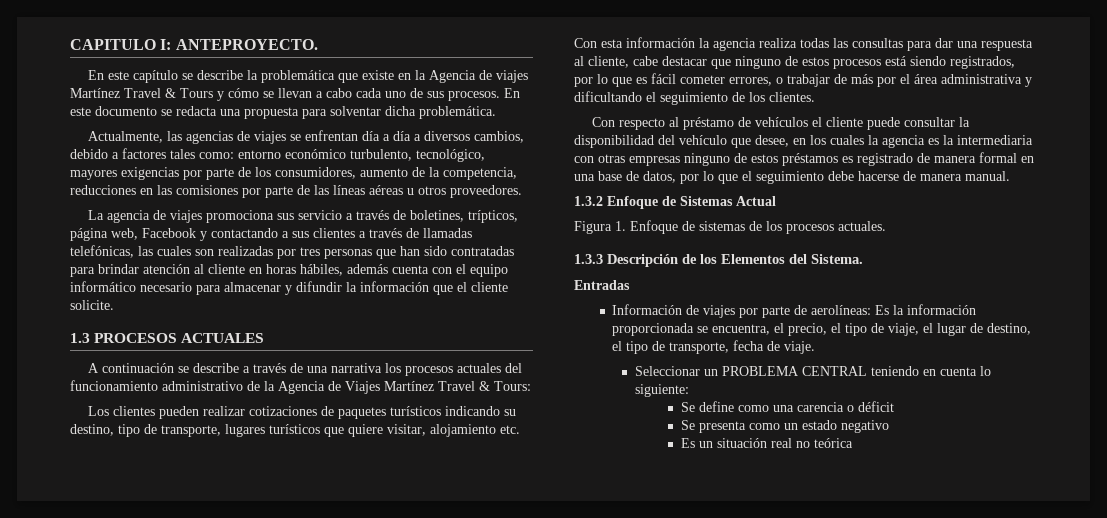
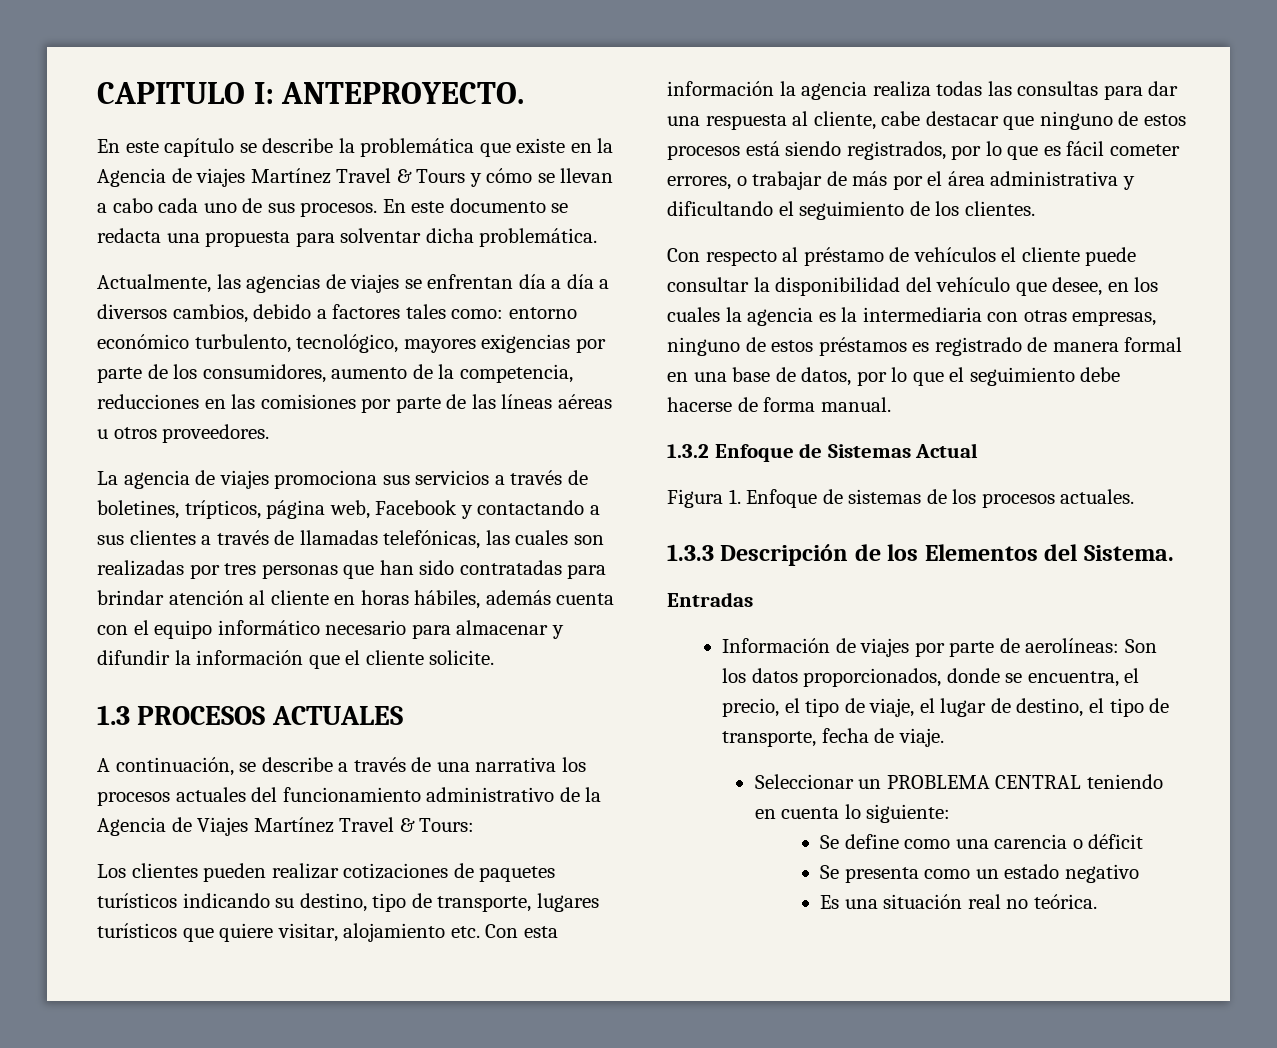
[298,210,343,220] servicio -> [415,470,490,485] servicios
[102,363,175,373] continuación -> [115,757,234,776] continuación,
[629,156,680,166] empresas -> [1072,311,1157,326] empresas,
[920,174,962,181] manera -> [763,397,816,412] forma
[875,304,977,315] [612,323,695,336] Es la información proporcionada -> [1124,639,1157,653] [722,668,1000,687] Son los datos proporcionados, donde
[698,441,713,448] un -> [844,899,878,909] una
[813,438,853,448] teórica -> [1033,894,1097,909] teórica.

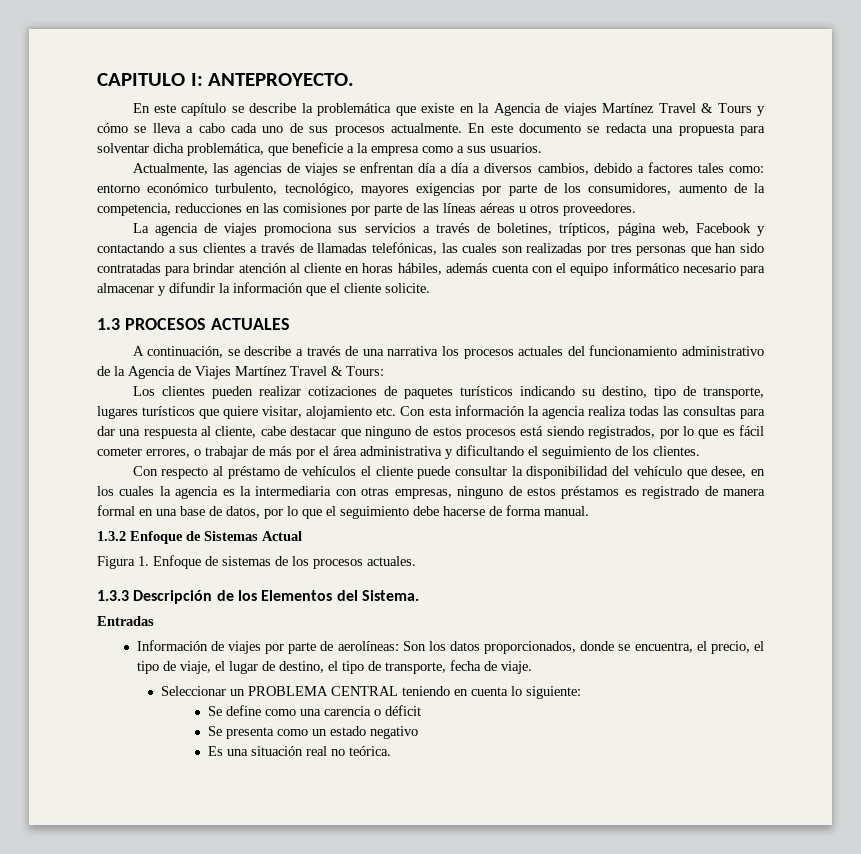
[560,168,614,183] llevan -> [152,123,181,133] lleva
[300,202,378,217] procesos. -> [334,123,462,136] procesos actualmente.
[479,228,598,247] problemática. -> [187,142,542,156] problemática, que beneficie a la empresa como a sus usuarios.

